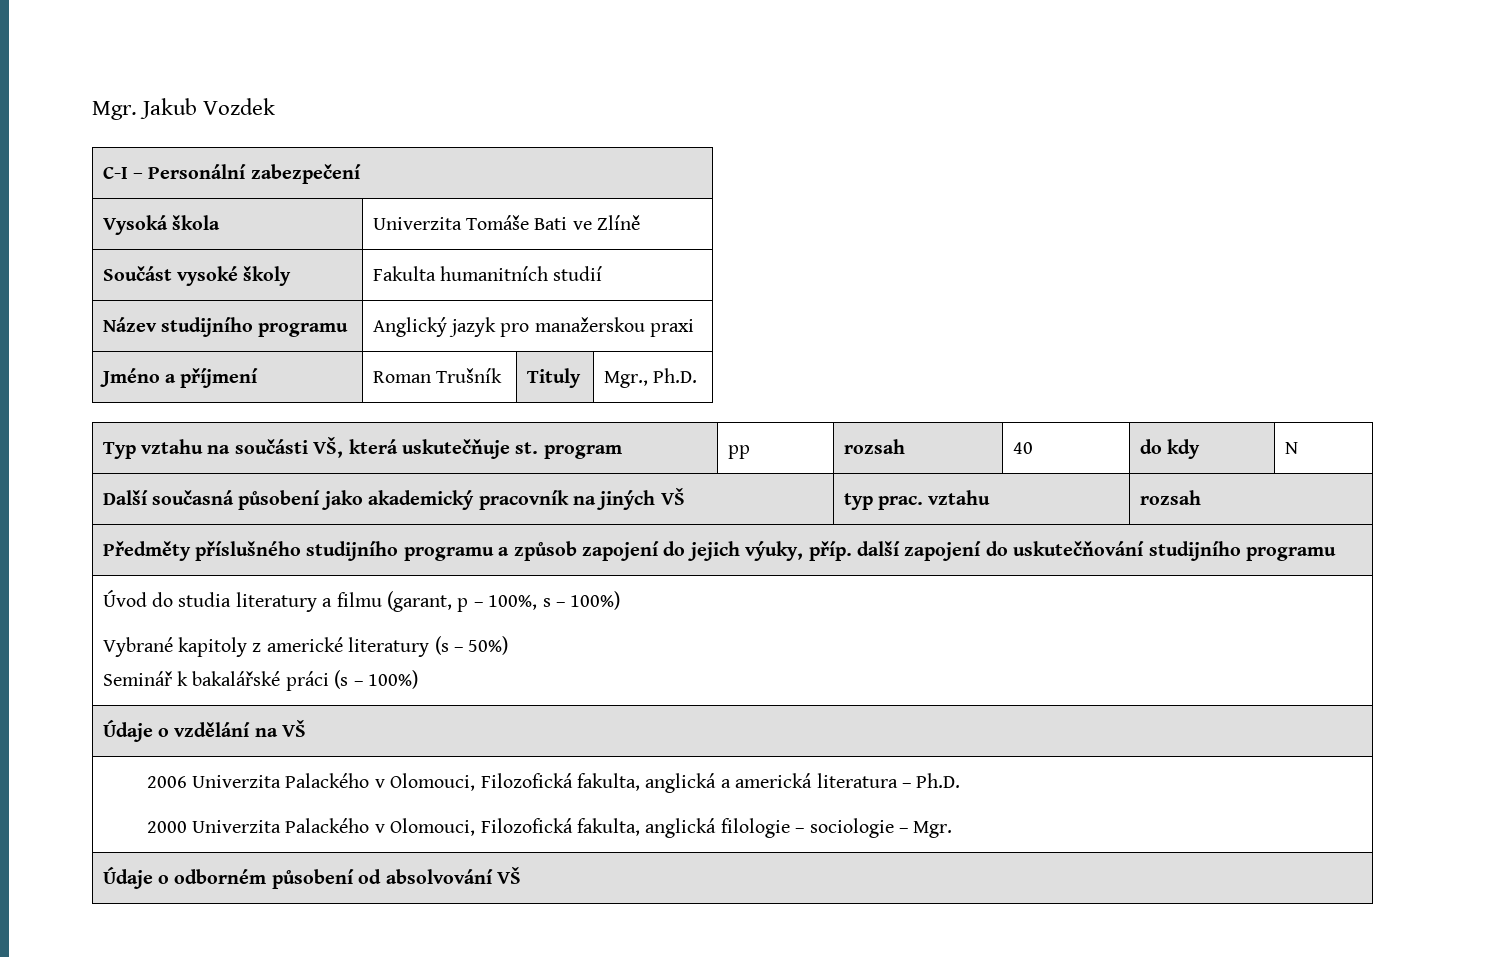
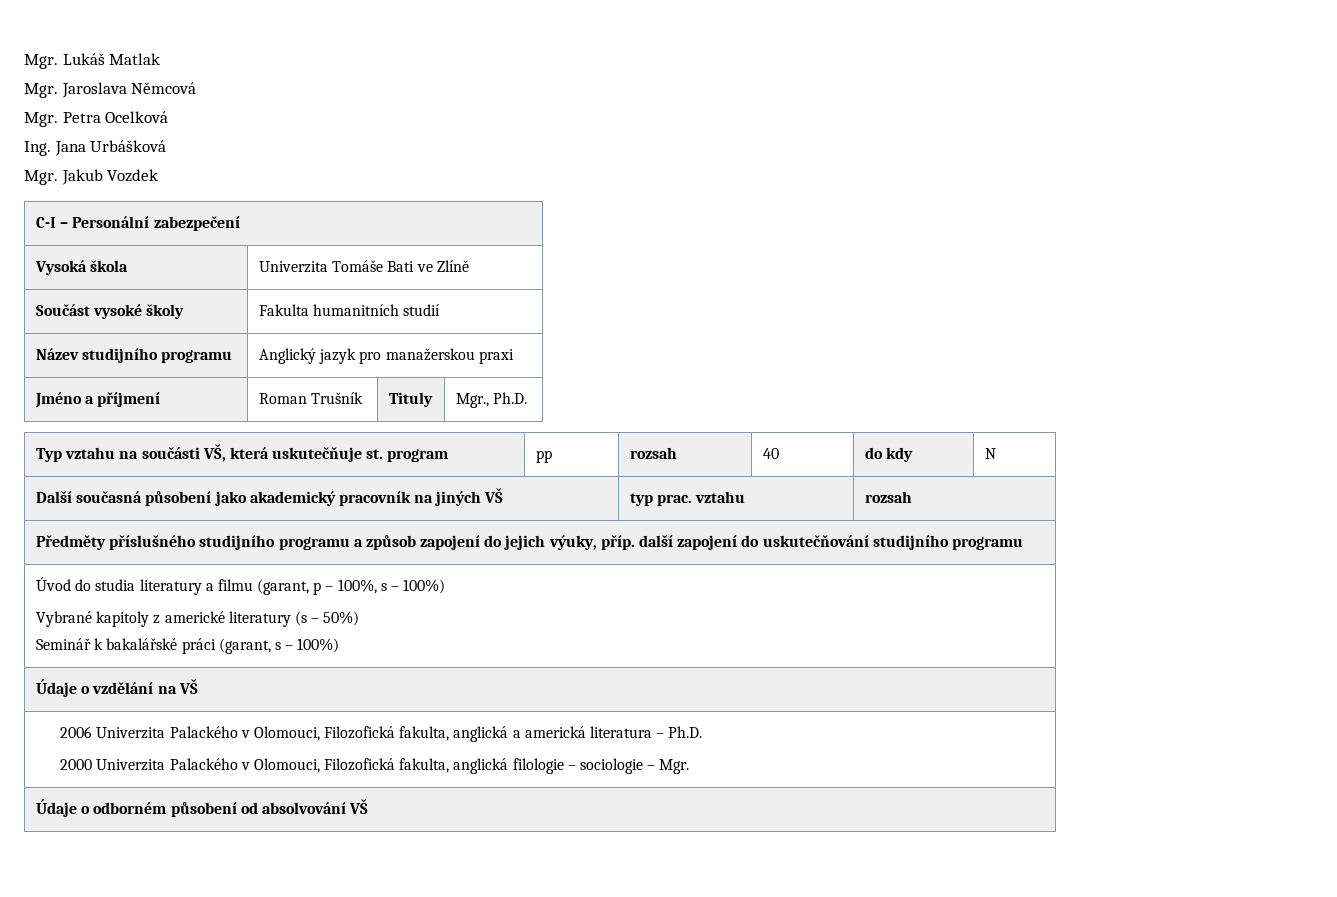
[92,101,137,120] Mgr. -> [24,53,161,69] [24,82,197,98] [24,111,169,127] [24,140,167,156] [24,170,58,185] Mgr. Lukáš Matlak // Mgr. Jaroslava Němcová // Mgr. Petra Ocelková // Ing. Jana Urbášková // Mgr.
[334,670,349,689] (s -> [218,638,281,654] (garant, s

